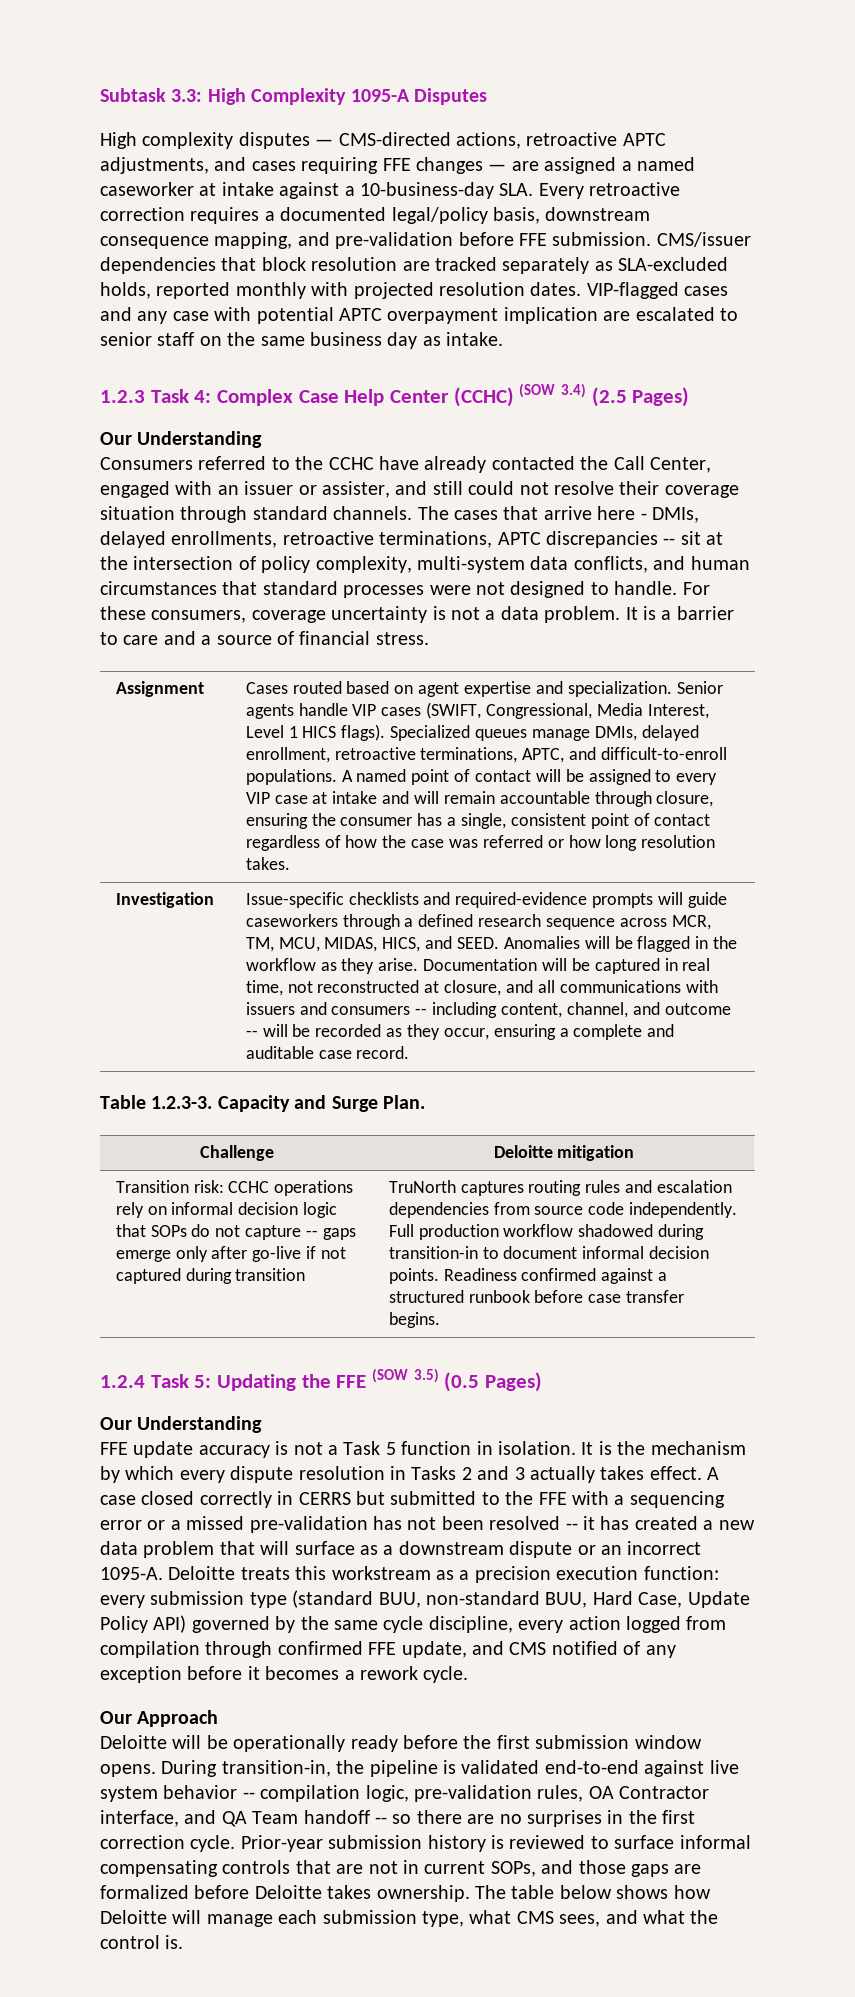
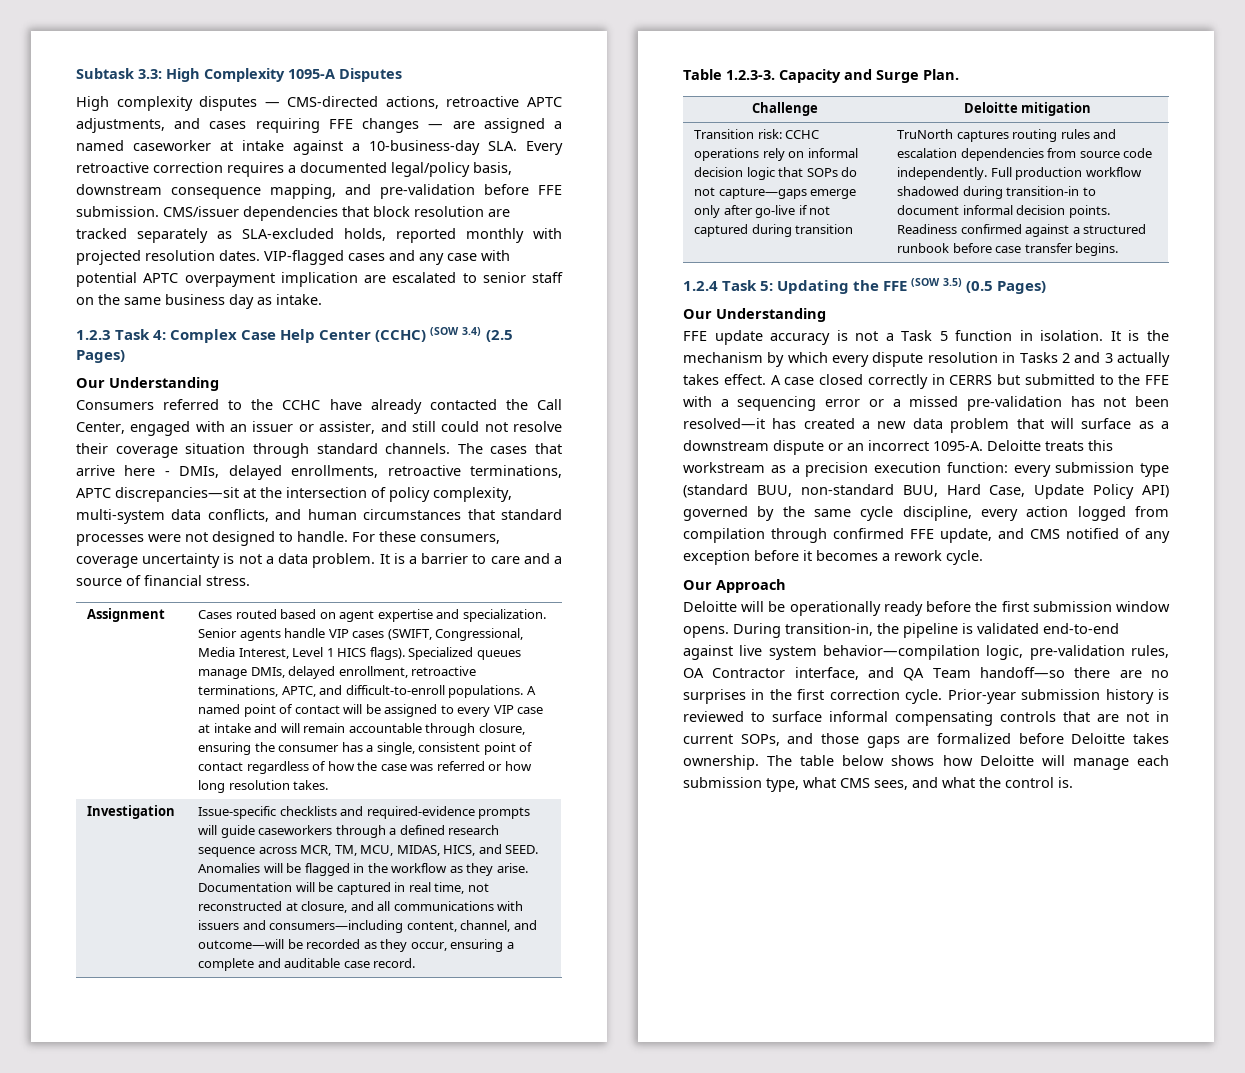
[546,531,701,548] discrepancies -- sit -> [115,487,239,502] discrepancies—sit
[331,1002,731,1018] [245,1024,288,1037] consumers -- including content, channel, and outcome -- will -> [269,920,537,933] [198,939,285,949] consumers—including content, channel, and outcome—will
[245,1225,356,1240] capture -- gaps -> [718,187,807,199] capture—gaps
[489,1516,595,1530] resolved -- it -> [683,418,765,429] resolved—it
[163,1785,361,1802] behavior -- compilation -> [823,645,980,660] behavior—compilation
[303,1810,412,1824] handoff -- so -> [980,667,1065,678] handoff—so

